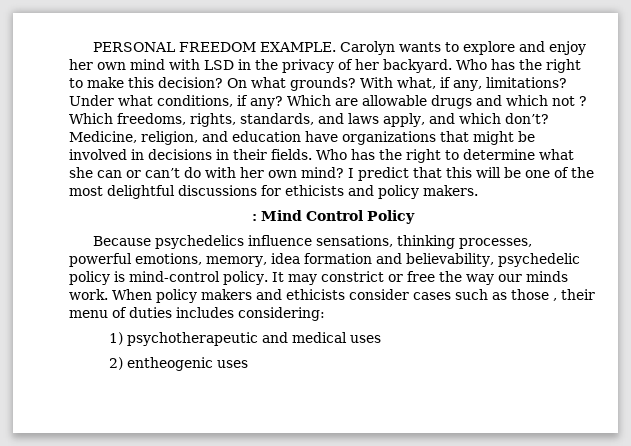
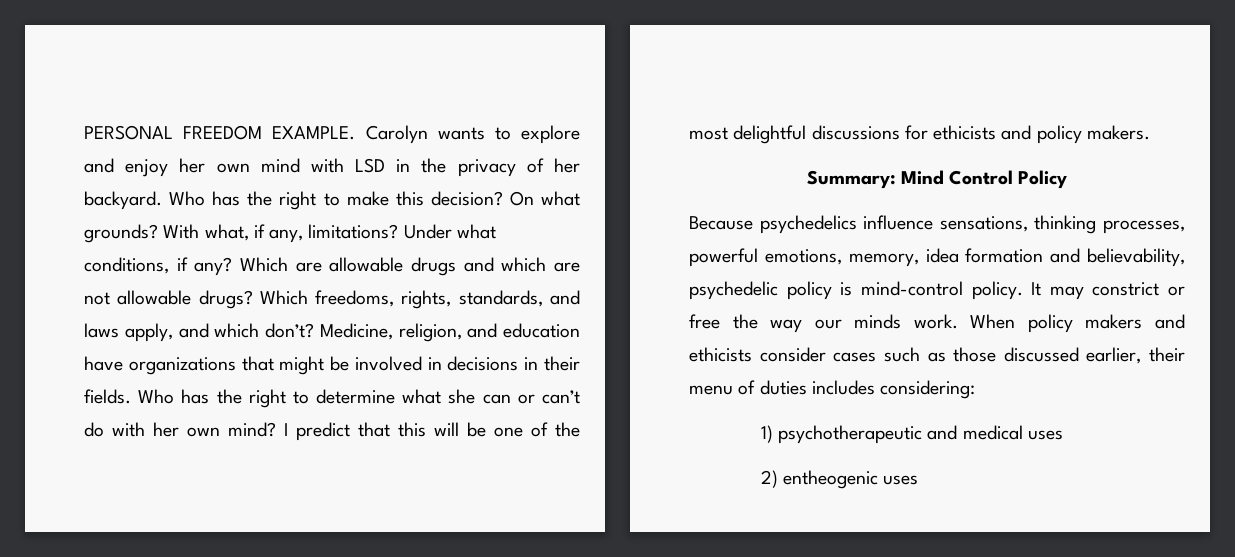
[552,96,587,106] not ? -> [554,262,580,272] [84,290,253,309] are not allowable drugs?
[251,214,257,221] : -> [806,170,896,189] Summary:
[553,298,557,301] , -> [1003,347,1142,364] discussed earlier,

